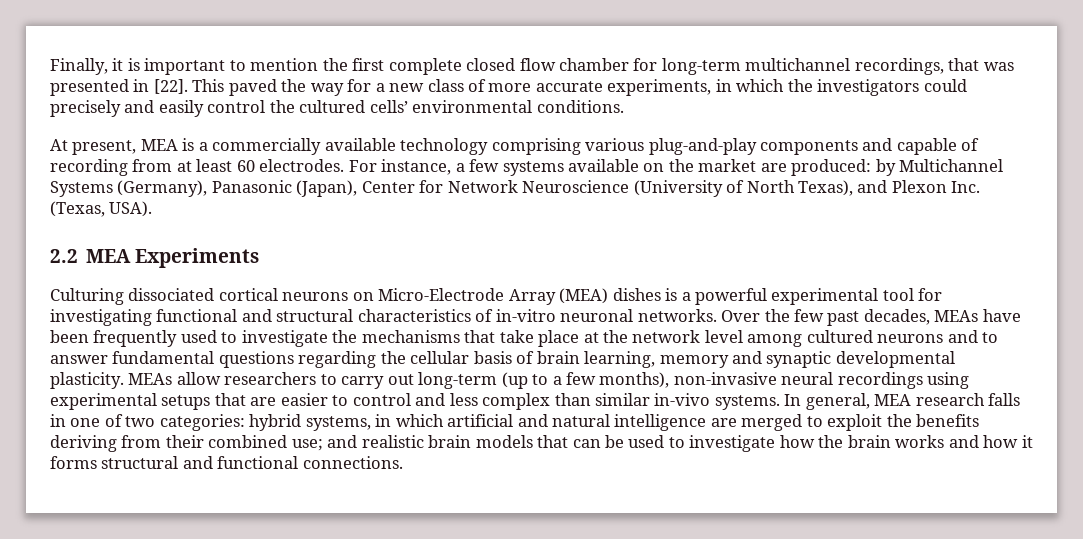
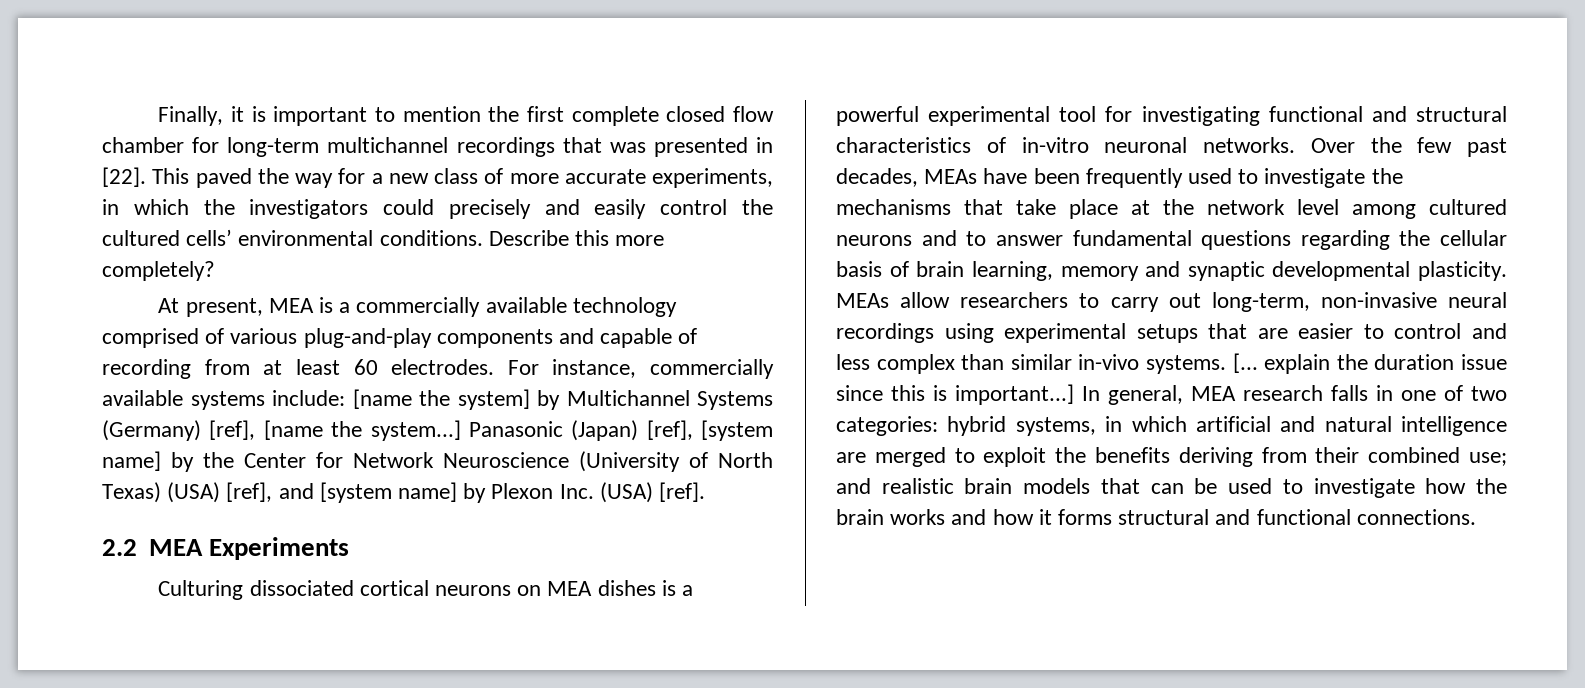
[854,58,944,75] recordings, -> [456,137,555,157] recordings
(624, 106) none -> [488,230,665,246] [102,261,215,281] Describe this more completely?
[491,138,581,155] comprising -> [102,328,225,348] comprised of
[455,159,1004,176] [50,180,358,197] a few systems available on the market are produced: by Multichannel Systems (Germany), Panasonic (Japan), -> [650,359,774,379] [102,389,773,410] [102,420,773,441] [102,451,234,472] commercially available systems include: [name the system] by Multichannel Systems (Germany) [ref], [name the system...] Panasonic (Japan) [ref], [system name] by the
[798,180,981,196] [50,201,153,217] Texas), and Plexon Inc. (Texas, USA). -> [102,482,706,503] Texas) (USA) [ref], and [system name] by Plexon Inc. (USA) [ref].
[378,288,609,305] Micro-Electrode Array (MEA) -> [547,581,593,596] MEA
[418,372,670,389] long-term (up to a few months), -> [1211,292,1310,312] long-term,
(780, 402) none -> [1232,353,1507,374] [836,384,1074,405] [... explain the duration issue since this is important...]

